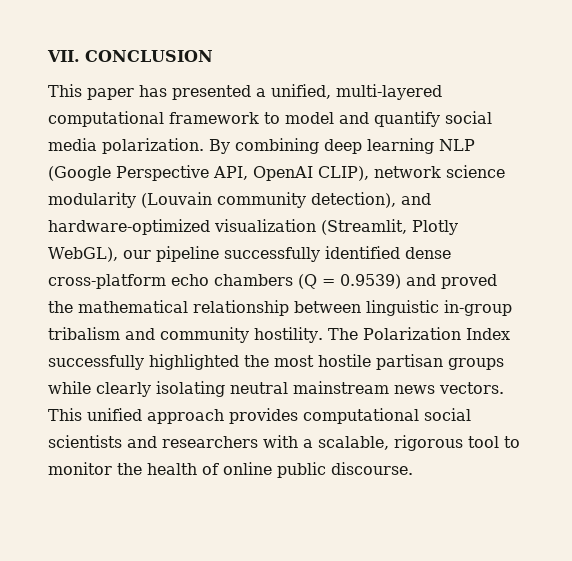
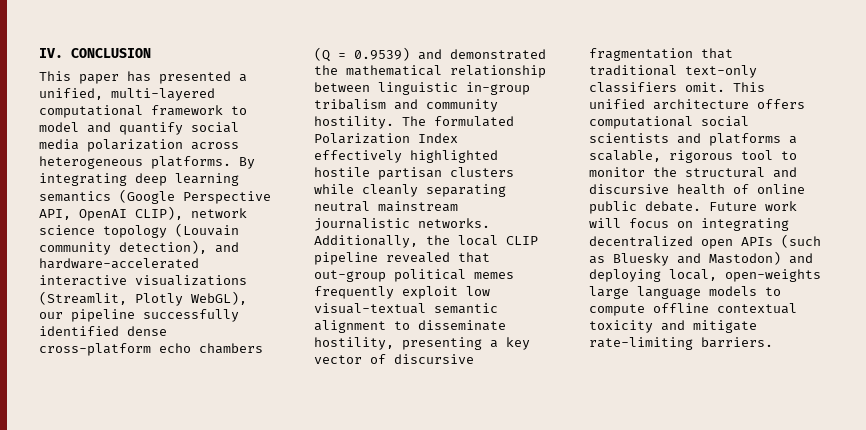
[47,50,80,62] VII. -> [39,48,63,58] IV.
[102,138,319,154] polarization. By combining -> [87,139,239,152] [39,156,255,169] [39,173,127,186] polarization across heterogeneous platforms. By integrating
[439,139,475,151] NLP -> [39,191,111,202] semantics
[48,192,136,208] modularity -> [103,225,167,238] topology
[48,219,316,235] hardware-optimized visualization -> [39,258,199,269] [39,275,247,286] hardware-accelerated interactive visualizations
[441,274,497,289] proved -> [450,49,546,60] demonstrated
(358, 334) none -> [434,116,514,127] formulated
[48,354,504,370] [48,381,504,397] [48,408,298,424] successfully highlighted the most hostile partisan groups while clearly isolating neutral mainstream news vectors. This unified approach provides -> [314,150,498,163] [314,167,514,180] [314,184,506,197] [314,201,458,212] [314,218,490,231] [314,235,538,248] [314,252,490,265] [314,269,514,282] [314,286,490,299] [314,303,498,314] [314,320,506,333] [314,337,530,350] [314,354,474,364] [589,48,733,61] [589,65,757,78] [589,82,765,93] [589,99,805,110] effectively highlighted hostile partisan clusters while cleanly separating neutral mainstream journalistic networks. Additionally, the local CLIP pipeline revealed that out-group political memes frequently exploit low visual-textual semantic alignment to disseminate hostility, presenting a key vector of discursive fragmentation that traditional text-only classifiers omit. This unified architecture offers
[162,435,298,448] researchers with -> [709,133,781,146] platforms
(142, 469) none -> [685,167,797,178] [589,184,669,194] structural and discursive
[331,462,413,475] discourse. -> [645,201,797,212] [589,218,789,231] [589,234,821,249] [589,251,813,266] [589,269,821,282] [589,286,781,299] [589,303,797,316] [589,320,757,333] [589,337,773,350] debate. Future work will focus on integrating decentralized open APIs (such as Bluesky and Mastodon) and deploying local, open-weights large language models to compute offline contextual toxicity and mitigate rate-limiting barriers.

